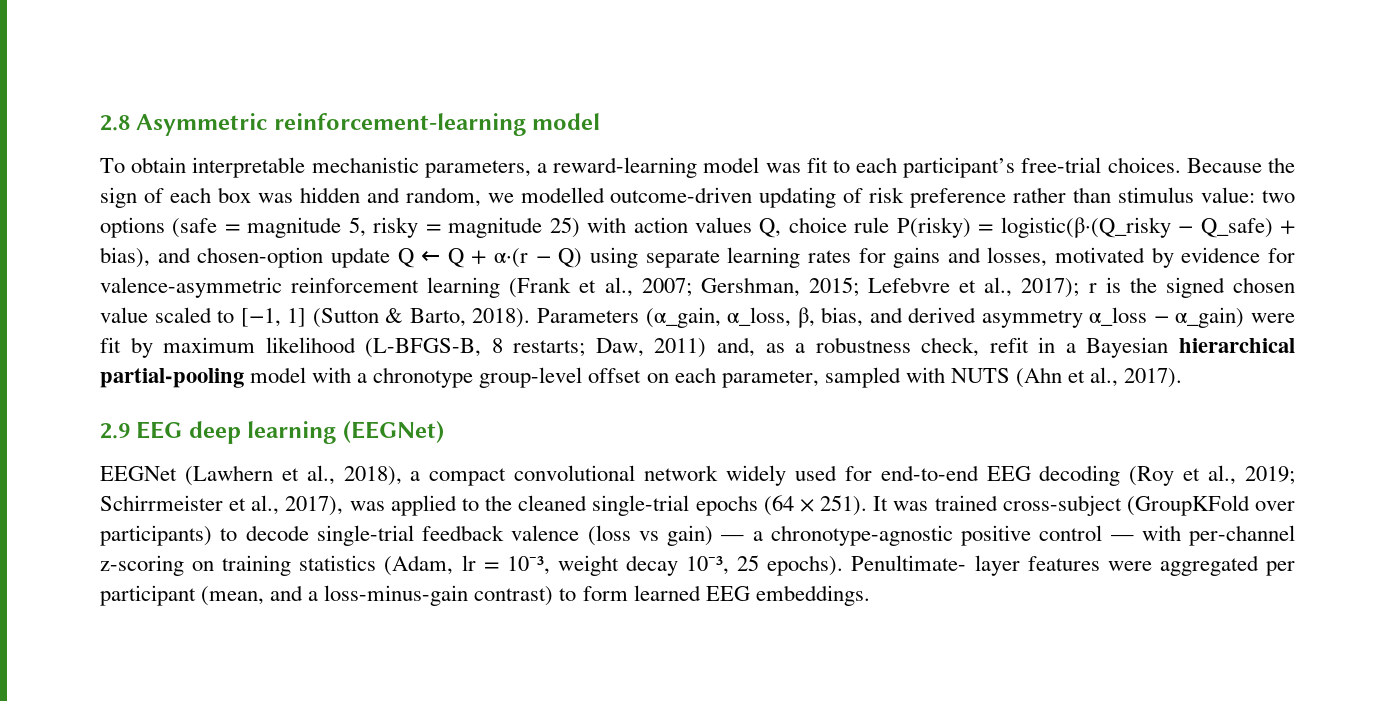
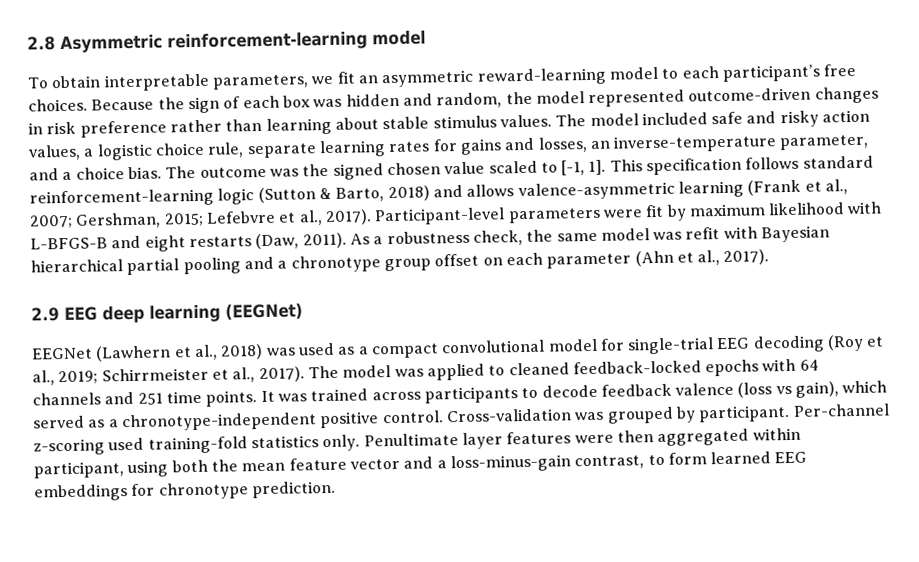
[311,157,828,178] mechanistic parameters, a reward-learning model was fit -> [211,66,658,90] parameters, we fit an asymmetric reward-learning model
[1021,157,1102,173] free-trial -> [823,63,857,77] free
[487,187,1295,208] [100,217,1296,238] [100,247,638,268] we modelled outcome-driven updating of risk preference rather than stimulus value: two options (safe = magnitude 5, risky = magnitude 25) with action values Q, choice rule P(risky) = logistic(β·(Q_risky − Q_safe) + bias), and chosen-option update Q ← Q + α·(r − Q) using -> [505,86,879,108] [28,109,871,138] [28,142,245,161] the model represented outcome-driven changes in risk preference rather than learning about stable stimulus values. The model included safe and risky action values, a logistic choice rule,
[1055,247,1296,268] [100,277,420,298] motivated by evidence for valence-asymmetric reinforcement -> [589,134,870,153] [29,155,874,181] [29,181,675,208] an inverse-temperature parameter, and a choice bias. The outcome was the signed chosen value scaled to [-1, 1]. This specification follows standard reinforcement-learning logic (Sutton & Barto, 2018) and allows valence-asymmetric
[1021,277,1295,298] [100,307,1245,328] 2017); r is the signed chosen value scaled to [−1, 1] (Sutton & Barto, 2018). Parameters (α_gain, α_loss, β, bias, and derived asymmetry α_loss − α_gain) -> [324,207,601,226] 2017). Participant-level parameters
[365,337,1295,358] [100,367,352,388] (L-BFGS-B, 8 restarts; Daw, 2011) and, as a robustness check, refit in a Bayesian hierarchical partial-pooling model with -> [847,201,883,215] [30,225,831,252] [30,256,274,276] with L-BFGS-B and eight restarts (Daw, 2011). As a robustness check, the same model was refit with Bayesian hierarchical partial pooling and
[479,367,583,388] group-level -> [383,258,431,272] group
[721,367,1010,388] parameter, sampled with NUTS -> [546,253,632,269] parameter
[343,465,979,486] 2018), a compact convolutional network widely used for end-to-end -> [220,337,715,360] 2018) was used as a compact convolutional model for single-trial
[285,495,1295,516] [100,525,212,546] 2017), was applied to the cleaned single-trial epochs (64 × 251). It was trained cross-subject (GroupKFold over participants) -> [258,358,819,383] [32,386,518,407] 2017). The model was applied to cleaned feedback-locked epochs with 64 channels and 251 time points. It was trained across participants
[316,525,414,546] single-trial -> (598, 391) none
[667,525,1295,546] [100,555,1295,576] [100,585,265,606] gain) — a chronotype-agnostic positive control — with per-channel z-scoring on training statistics (Adam, lr = 10⁻³, weight decay 10⁻³, 25 epochs). Penultimate- layer features were aggregated per participant (mean, -> [795,380,888,398] [33,403,890,432] [33,427,801,456] [33,457,400,479] gain), which served as a chronotype-independent positive control. Cross-validation was grouped by participant. Per-channel z-scoring used training-fold statistics only. Penultimate layer features were then aggregated within participant, using both the mean feature vector
[474,586,554,606] contrast) -> [574,455,645,470] contrast,
[755,585,870,606] embeddings. -> [34,480,336,502] embeddings for chronotype prediction.

